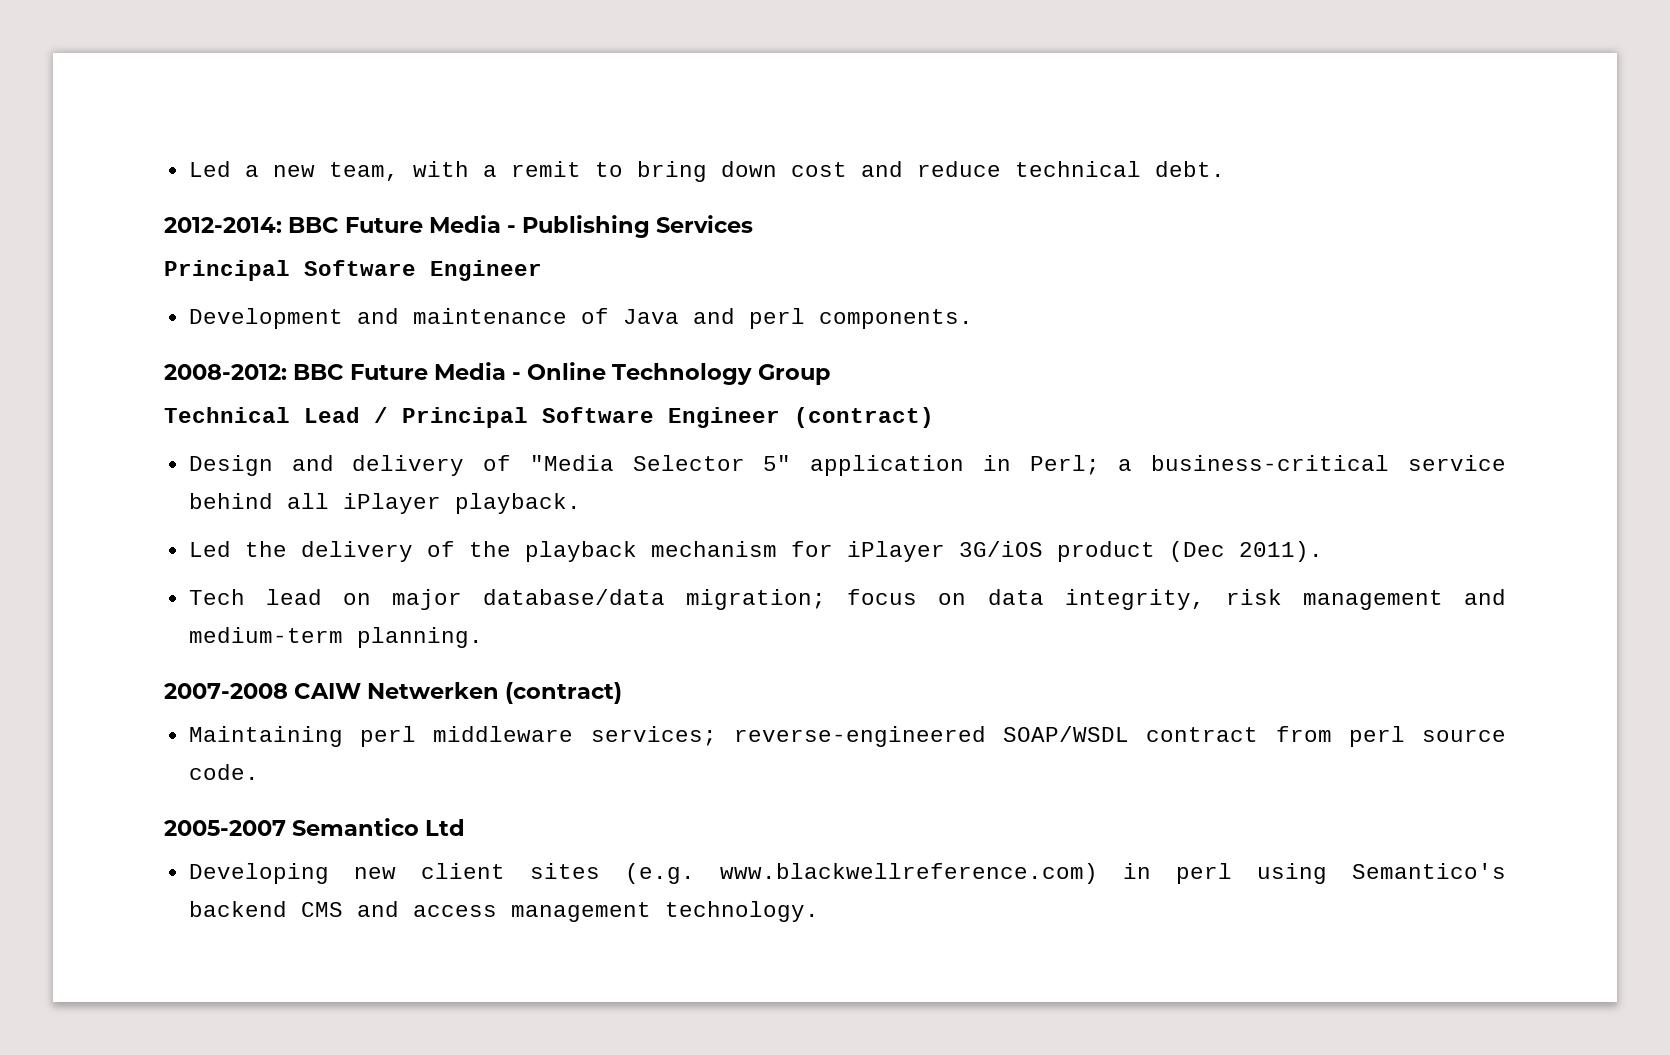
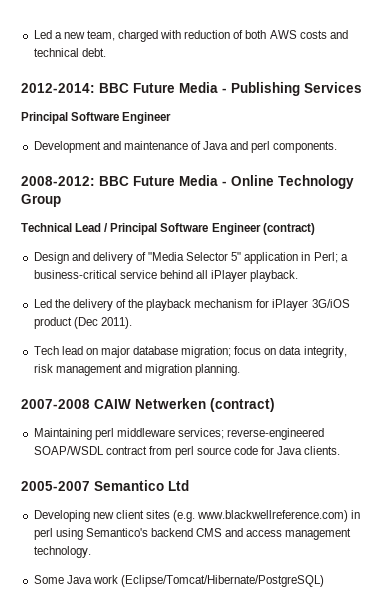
[412,161,1001,182] with a remit to bring down cost and reduce -> [118,30,348,42] charged with reduction of both AWS costs and
[483,589,666,605] database/data -> [133,346,179,355] database
[188,627,343,643] medium-term -> [144,364,192,376] migration
[188,764,259,780] code. -> [234,446,341,455] code for Java clients.
(819, 911) none -> [33,575,324,587] // Some Java work (Eclipse/Tomcat/Hibernate/PostgreSQL)

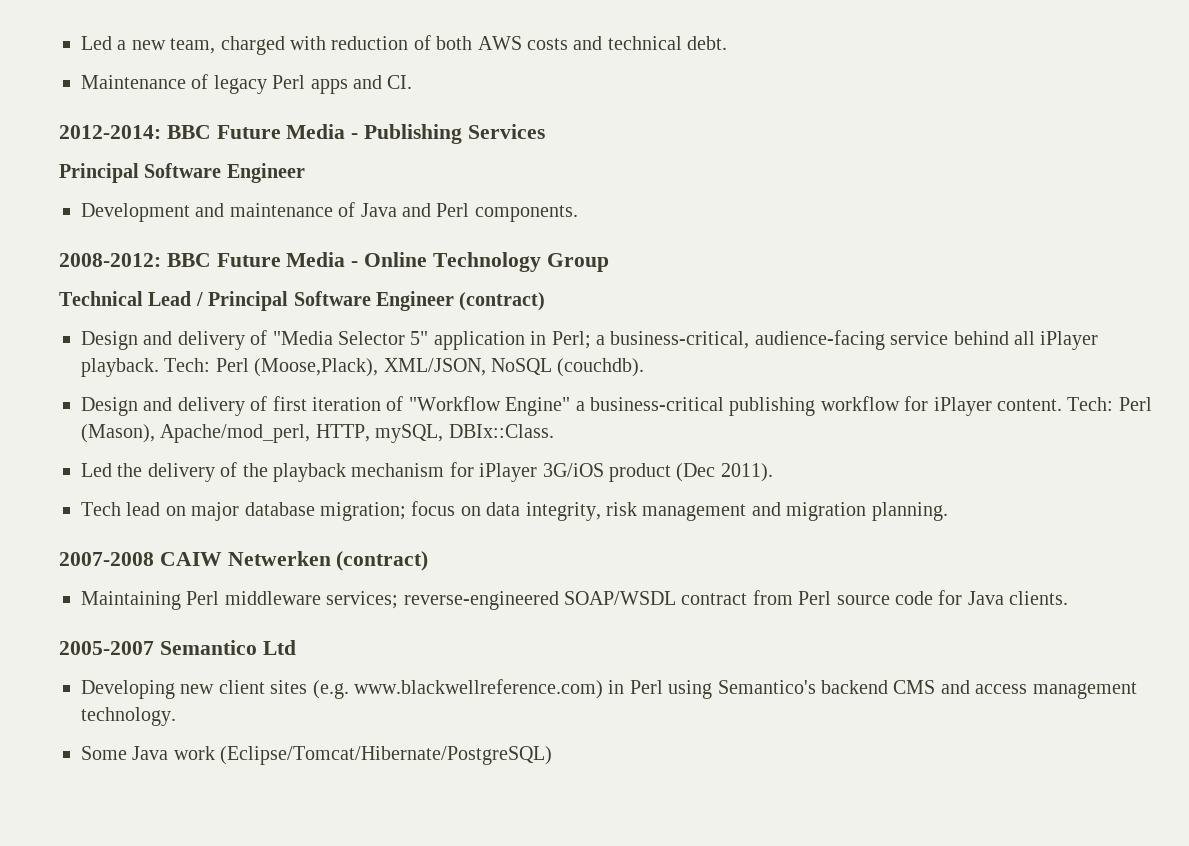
(106, 52) none -> [81,74,413,94] // Maintenance of legacy Perl apps and CI.
[251,141,271,153] perl -> [436,203,470,217] Perl
[33,270,117,279] business-critical -> [610,330,885,350] business-critical, audience-facing
(299, 276) none -> [164,358,645,377] [81,396,1152,416] [81,424,554,443] Tech: Perl (Moose,Plack), XML/JSON, NoSQL (couchdb). // Design and delivery of first iteration of "Workflow Engine" a business-critical publishing workflow for iPlayer content. Tech: Perl (Mason), Apache/mod_perl, HTTP, mySQL, DBIx::Class.
[94,428,114,440] perl -> [186,591,220,605] Perl
[174,446,194,458] perl -> [798,591,832,605] Perl
[33,528,53,540] perl -> [629,680,663,694] Perl

